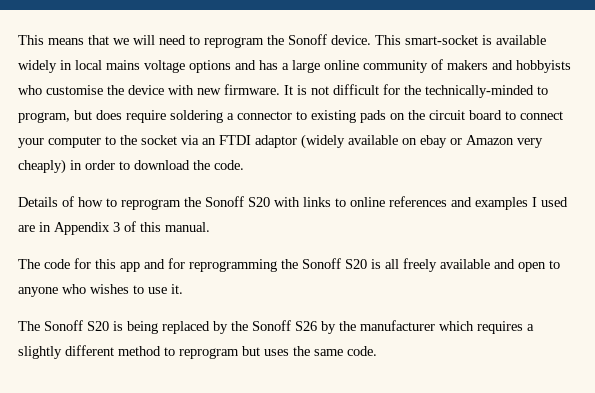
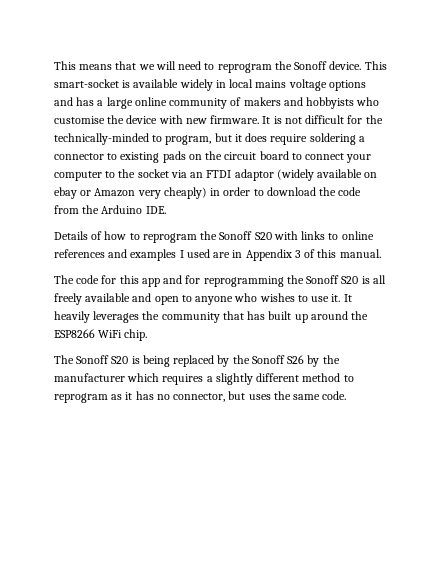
(92, 115) none -> [234,134,242,142] it
[214,160,244,170] code. -> [338,187,362,196] [54,205,166,214] code from the Arduino IDE.
(183, 289) none -> [343,294,352,302] [54,311,369,323] [54,329,148,341] It heavily leverages the community that has built up around the ESP8266 WiFi chip.
(239, 353) none -> [111,391,226,402] as it has no connector,

